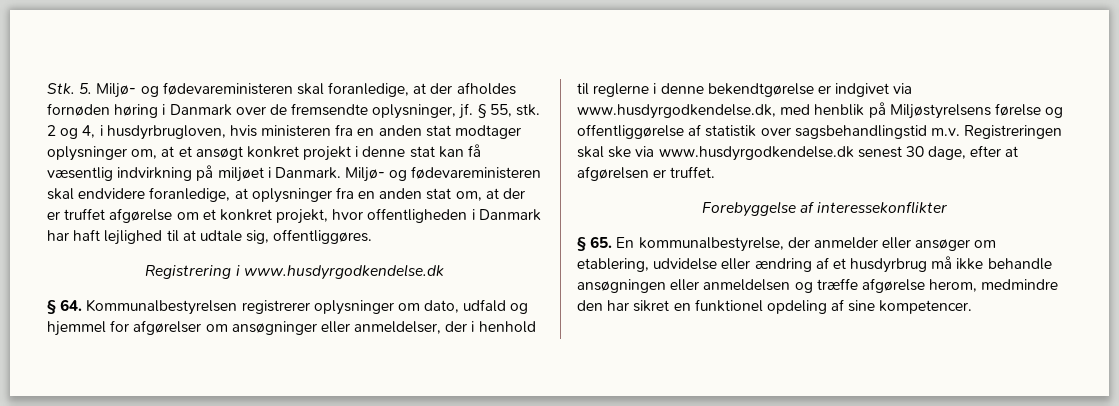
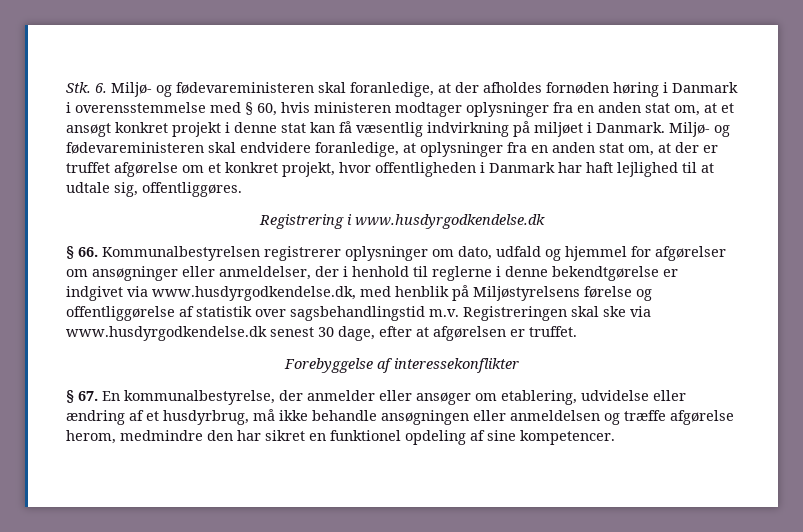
[79,83,93,94] 5. -> [95,83,107,93] 6.
[235,103,541,119] [47,124,522,140] [47,146,127,161] over de fremsendte oplysninger, jf. § 55, stk. 2 og 4, i husdyrbrugloven, hvis ministeren fra en anden stat modtager oplysninger -> [66,102,670,117] i overensstemmelse med § 60, hvis ministeren modtager oplysninger fra en anden stat
[60,299,83,311] 64. -> [78,247,98,257] 66.
[590,236,613,248] 65. -> [78,391,98,401] 67.
[850,258,928,273] husdyrbrug -> [163,410,249,425] husdyrbrug,

